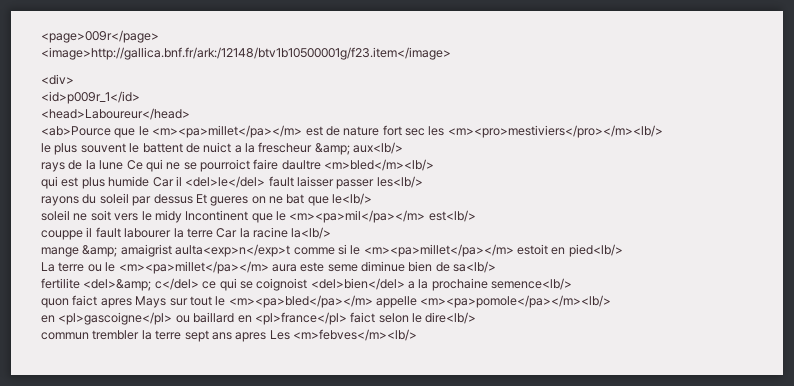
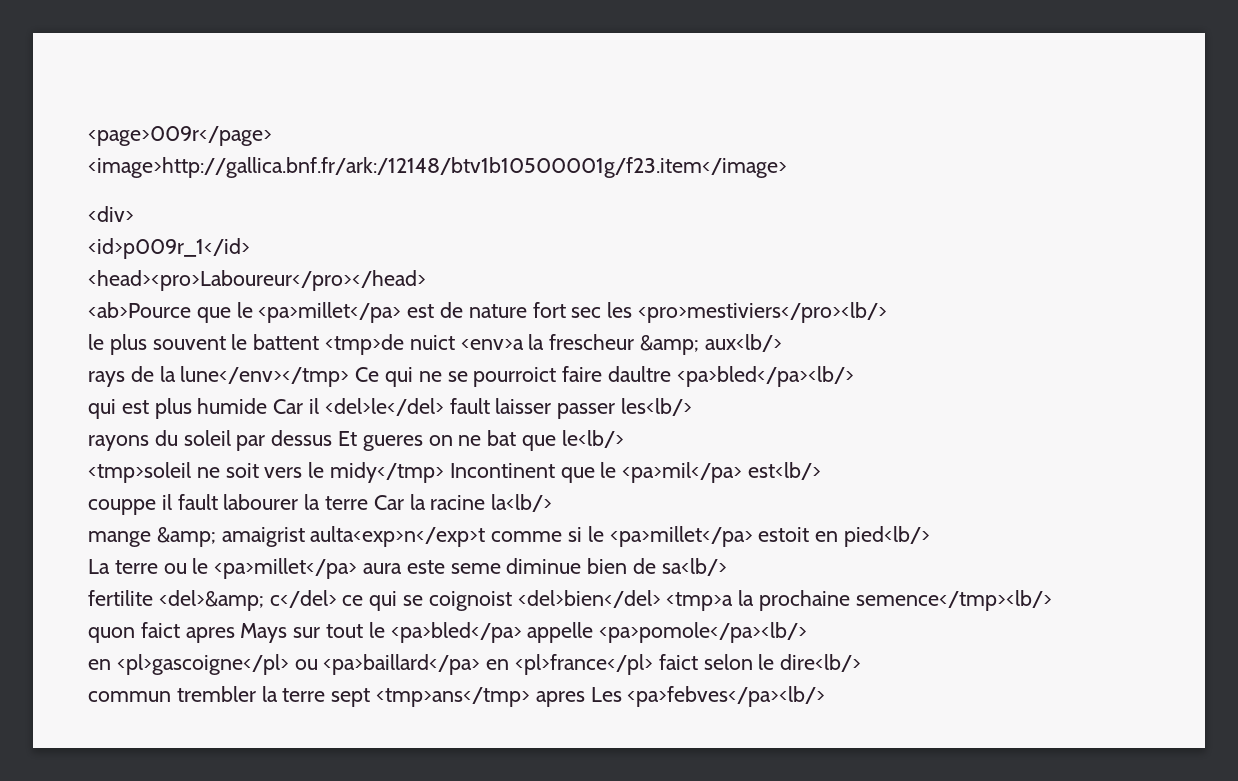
[41,108,190,120] <head>Laboureur</head> -> [88,270,426,291] <head><pro>Laboureur</pro></head>
[152,125,303,138] <m><pa>millet</pa></m> -> [258,302,402,323] <pa>millet</pa>
[447,125,663,138] <m><pro>mestiviers</pro></m><lb/> -> [638,302,888,323] <pro>mestiviers</pro><lb/>
[185,142,242,153] de nuict a -> [325,334,524,355] <tmp>de nuict <env>a
[99,160,124,170] lune -> [180,366,350,387] lune</env></tmp>
[324,159,435,171] <m>bled</m><lb/> -> [676,366,854,387] <pa>bled</pa><lb/>
[41,210,70,221] soleil -> [88,462,191,483] <tmp>soleil
[154,210,182,223] midy -> [330,462,445,483] midy</tmp>
[289,210,426,223] <m><pa>mil</pa></m> -> [622,462,743,483] <pa>mil</pa>
[363,244,514,257] <m><pa>millet</pa></m> -> [609,526,753,547] <pa>millet</pa>
[118,261,269,274] <m><pa>millet</pa></m> -> [214,558,358,579] <pa>millet</pa>
[408,281,415,289] a -> [666,592,734,611] <tmp>a
[491,278,573,290] semence<lb/> -> [855,590,1052,611] semence</tmp><lb/>
[228,295,612,308] <m><pa>bled</pa></m> appelle <m><pa>pomole</pa></m><lb/> -> [390,622,808,643] <pa>bled</pa> appelle <pa>pomole</pa><lb/>
[193,312,235,323] baillard -> [323,654,481,675] <pa>baillard</pa>
[211,332,232,340] ans -> [376,687,531,707] <tmp>ans</tmp>
[293,329,417,341] <m>febves</m><lb/> -> [627,686,826,707] <pa>febves</pa><lb/>

